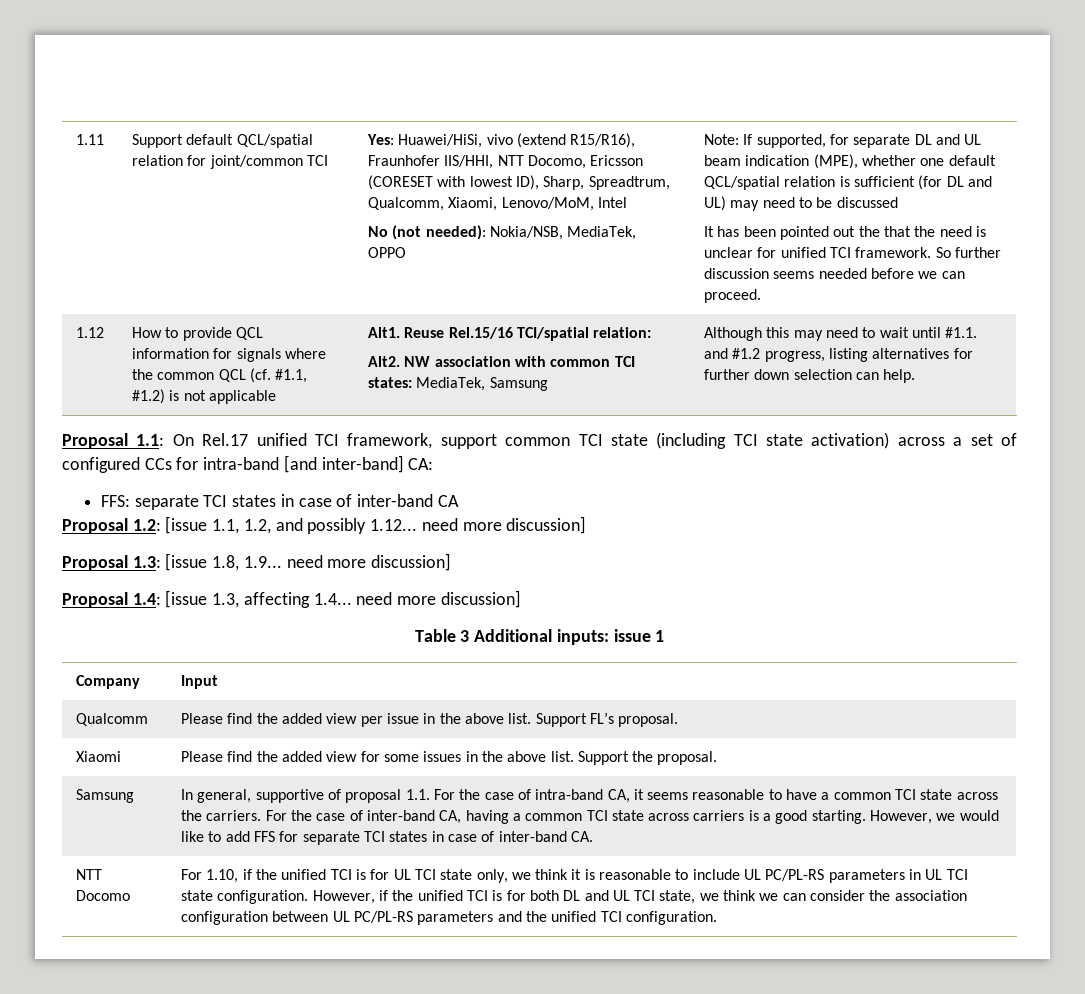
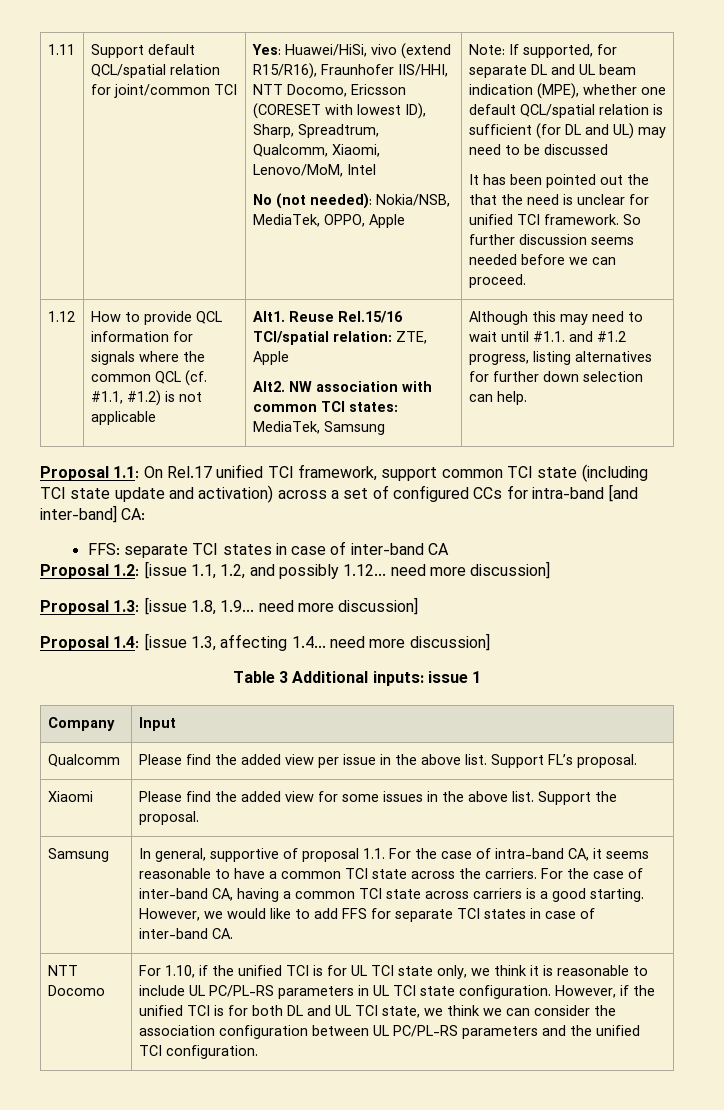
[367,247,406,258] OPPO -> [323,214,405,228] OPPO, Apple
(652, 332) none -> [395,331,427,344] [252,351,289,365] ZTE, Apple
(804, 440) none -> [114,487,194,502] update and

